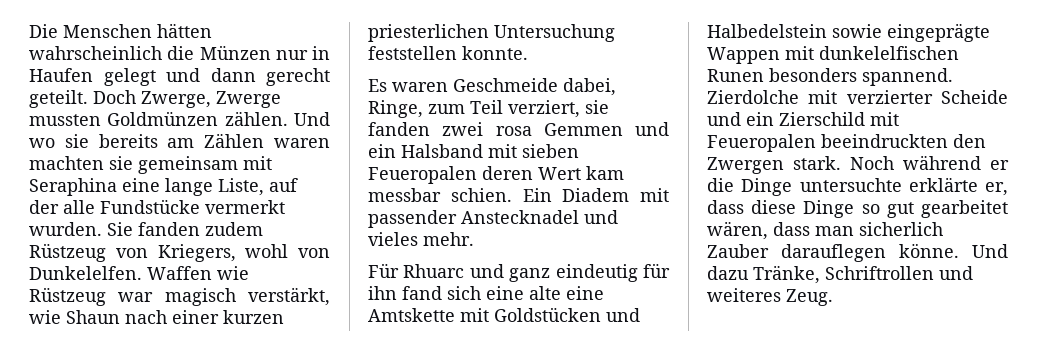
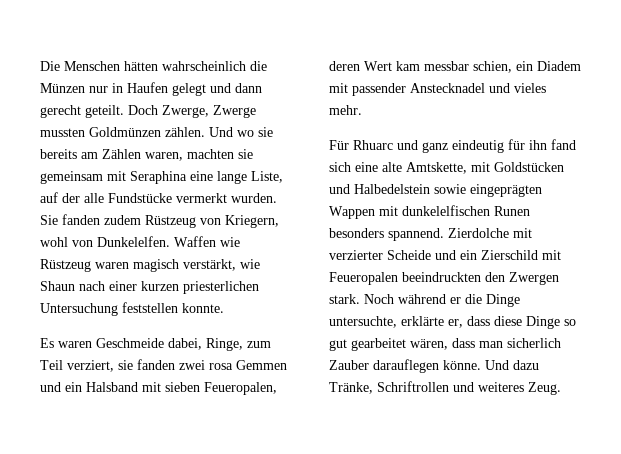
[274,138,330,148] waren -> [145,152,183,161] waren,
[157,244,236,262] Kriegers, -> [225,215,279,228] Kriegern,
[118,292,154,302] war -> [95,262,129,269] waren
[368,166,477,184] Feueropalen -> [204,382,277,395] Feueropalen,
[450,188,552,202] schien. Ein -> [473,61,533,73] schien, ein
[566,286,604,300] [368,308,455,322] eine Amtskette -> [406,162,467,174] Amtskette,
[887,23,990,42] eingeprägte -> [470,184,542,197] eingeprägten
[799,178,902,192] untersuchte -> [329,316,397,328] untersuchte,

